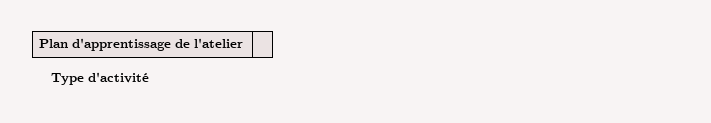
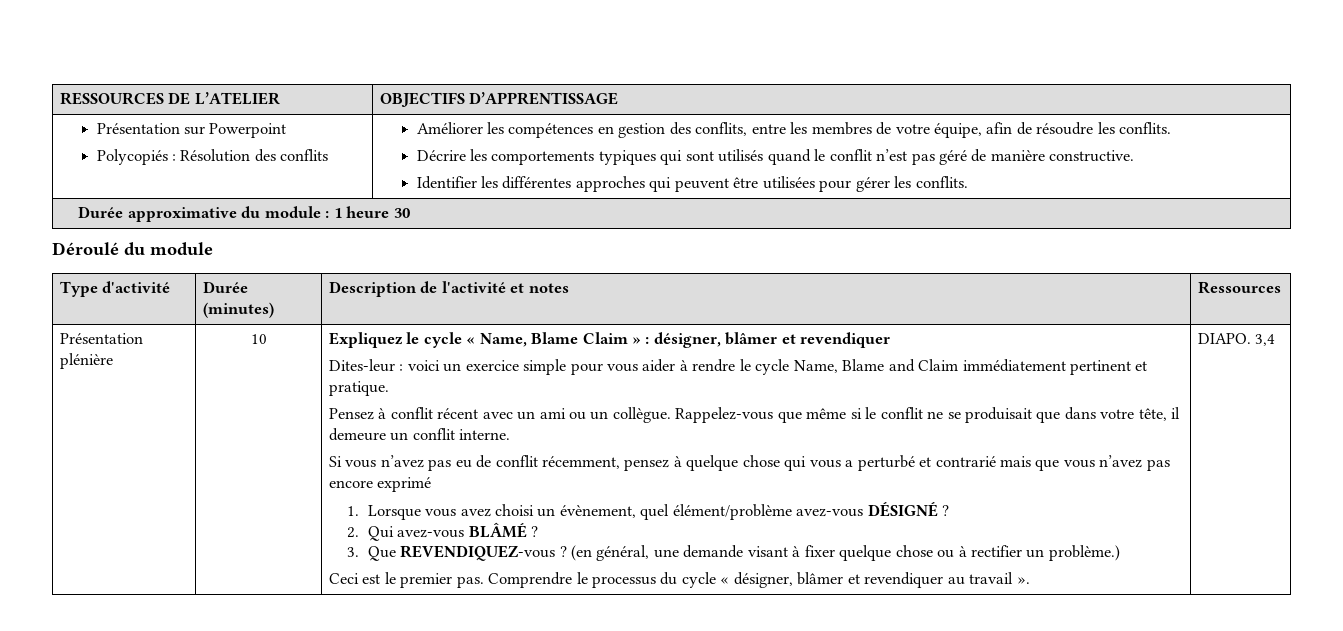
[38,38,243,51] [50,72,149,85] Plan d'apprentissage de l'atelier | // Type d'activité -> [59,92,280,105] [379,92,619,107] [96,123,287,138] [96,149,329,165] [416,122,1172,138] [416,149,1135,165] [416,176,968,192] [78,206,410,222] [52,242,213,256] [59,281,171,297] [202,281,248,293] [202,302,274,318] [328,281,569,297] [1197,281,1281,294] [59,333,143,344] [59,353,113,369] [250,334,267,344] [328,332,891,348] [328,359,1148,375] [328,381,389,396] [328,407,1181,423] [328,428,511,441] [328,455,1170,471] [328,477,432,492] [347,501,950,520] [347,522,538,541] [347,545,1120,561] [328,572,1030,588] [1197,333,1276,346] RESSOURCES DE L’ATELIER | OBJECTIFS D’APPRENTISSAGE // Présentation sur Powerpoint // Polycopiés : Résolution des conflits | Améliorer les compétences en gestion des conflits, entre les membres de votre équipe, afin de résoudre les conflits. // Décrire les comportements typiques qui sont utilisés quand le conflit n’est pas géré de manière constructive. // Identifier les différentes approches qui peuvent être utilisées pour gérer les conflits. // Durée approximative du module : 1 heure 30 // Déroulé du module // Type d'activité | Durée (minutes) | Description de l'activité et notes | Ressources // Présentation plénière | 10 | Expliquez le cycle « Name, Blame Claim » : désigner, blâmer et revendiquer // Dites-leur : voici un exercice simple pour vous aider à rendre le cycle Name, Blame and Claim immédiatement pertinent et pratique. // Pensez à conflit récent avec un ami ou un collègue. Rappelez-vous que même si le conflit ne se produisait que dans votre tête, il demeure un conflit interne. // Si vous n’avez pas eu de conflit récemment, pensez à quelque chose qui vous a perturbé et contrarié mais que vous n’avez pas encore exprimé // 1. Lorsque vous avez choisi un évènement, quel élément/problème avez-vous DÉSIGNÉ ? // 2. Qui avez-vous BLÂMÉ ? // 3. Que REVENDIQUEZ-vous ? (en général, une demande visant à fixer quelque chose ou à rectifier un problème.) // Ceci est le premier pas. Comprendre le processus du cycle « désigner, blâmer et revendiquer au travail ». | DIAPO. 3,4

